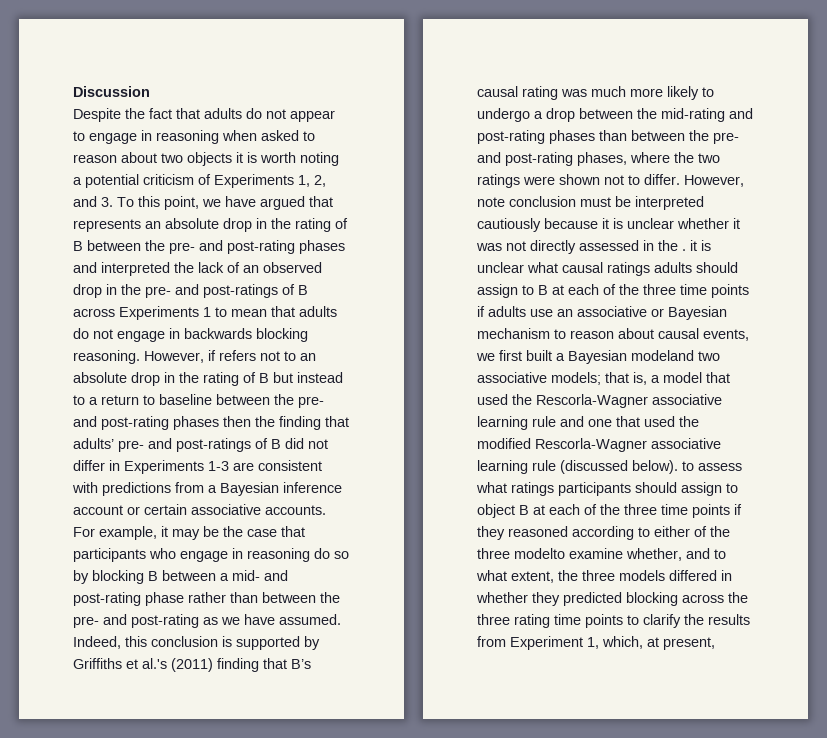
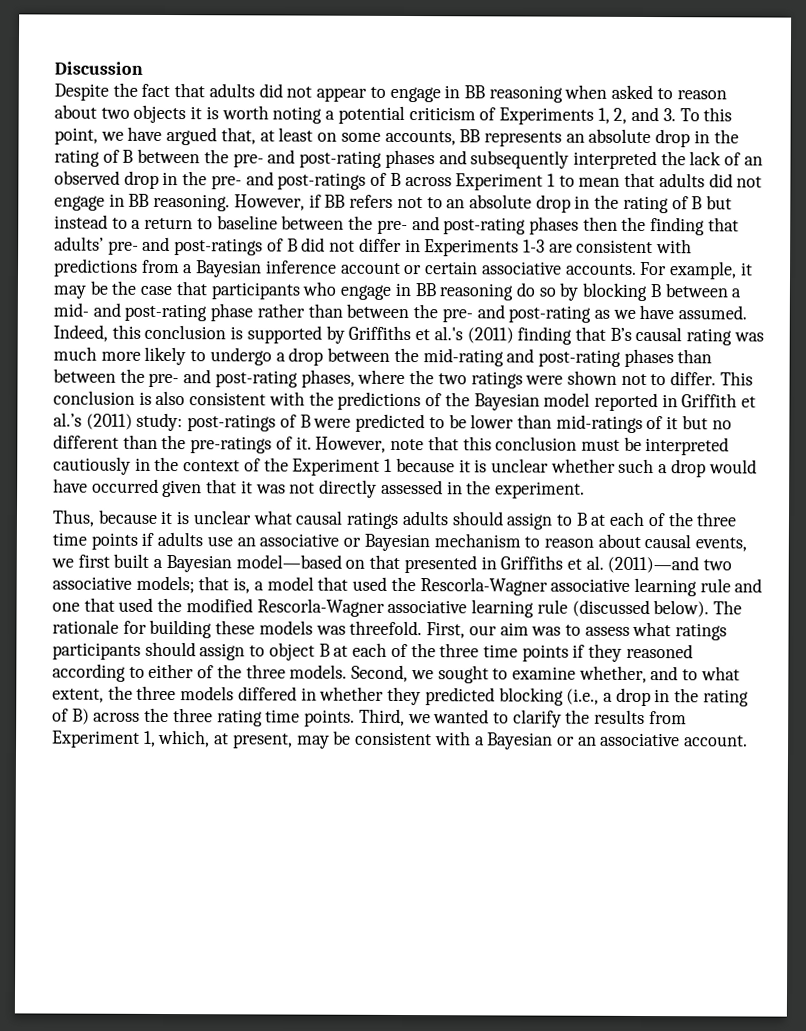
[246,108,262,119] do -> [258,83,283,98] did
(152, 135) none -> [463,85,485,99] BB
[309,196,333,207] that -> [220,127,481,146] that, at least on some accounts, BB
(97, 267) none -> [470,150,570,169] subsequently
[119,306,199,320] Experiments -> [455,173,544,191] Experiment
[73,328,89,339] do -> [708,173,733,188] did
[184,328,308,342] backwards blocking -> [128,193,150,207] BB
(216, 355) none -> [324,194,346,208] BB
(243, 553) none -> [414,283,436,297] BB
[684,175,744,187] [477,197,505,207] However, note -> [719,371,753,386] [53,390,757,412] [53,412,732,434] [53,434,492,454] This conclusion is also consistent with the predictions of the Bayesian model reported in Griffith et al.’s (2011) study: post-ratings of B were predicted to be lower than mid-ratings of it but no different than the pre-ratings of it. However, note that this
(541, 225) none -> [134,456,393,476] in the context of the Experiment 1
(729, 223) none -> [618,458,757,478] [53,478,238,498] such a drop would have occurred given that
[682,249,686,251] . -> [494,481,585,499] [52,509,158,527] experiment. // Thus, because
[631,350,694,361] modeland -> [235,554,700,574] model—based on that presented in Griffiths et al. (2011)—and
(678, 467) none -> [712,600,742,615] [52,619,562,639] The rationale for building these models was threefold. First, our aim was
[514,548,565,559] modelto -> [289,664,509,684] models. Second, we sought to
(678, 599) none -> [566,687,749,707] [52,708,90,725] (i.e., a drop in the rating of B)
[585,614,623,628] points -> [304,708,490,727] points. Third, we wanted
(715, 643) none -> [296,730,749,750] may be consistent with a Bayesian or an associative account.

